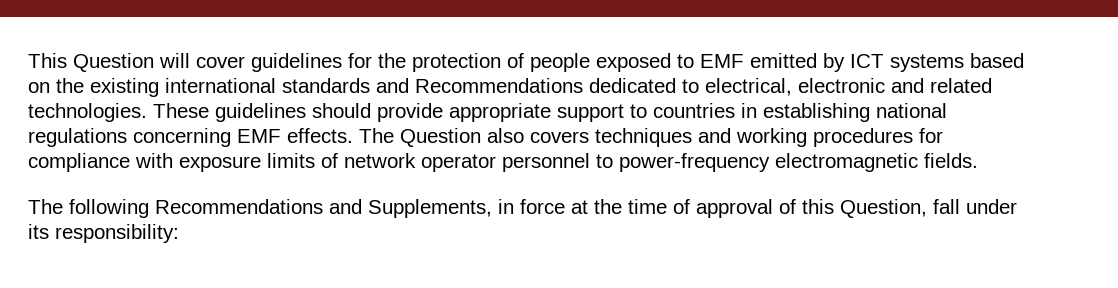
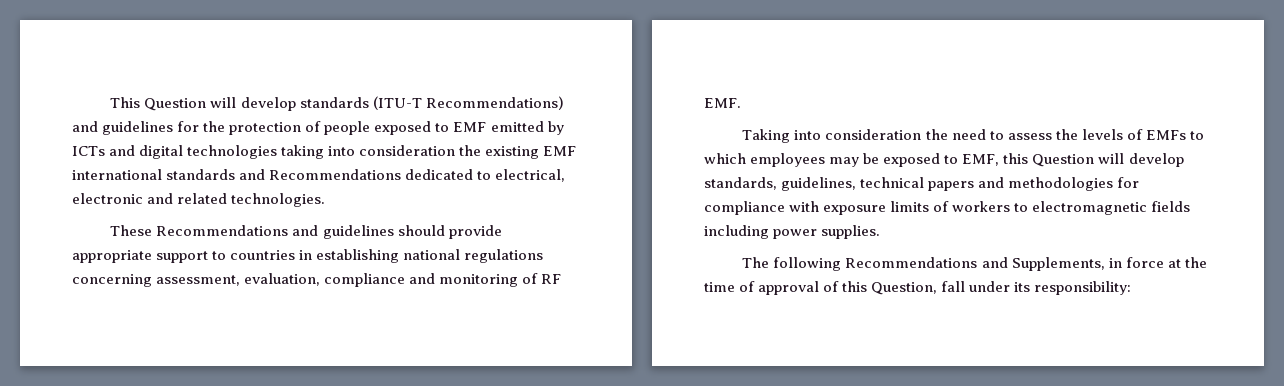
[196,56,245,68] cover -> [240,96,564,111] [72,121,98,132] develop standards (ITU-T Recommendations) and
[850,53,1024,72] [28,82,50,93] ICT systems based on -> [72,145,456,159] ICTs and digital technologies taking into consideration
(159, 87) none -> [543,146,577,156] EMF
[153,103,209,118] These -> [110,225,319,236] // These Recommendations and
[237,128,913,147] EMF effects. The Question also covers techniques and working procedures -> [156,273,562,287] [704,98,741,108] [742,129,1204,143] [704,153,1184,167] [704,177,1114,191] assessment, evaluation, compliance and monitoring of RF EMF. // Taking into consideration the need to assess the levels of EMFs to which employees may be exposed to EMF, this Question will develop standards, guidelines, technical papers and methodologies
[344,153,978,172] network operator personnel to power-frequency electromagnetic fields. -> [952,201,1191,215] [704,225,881,239] workers to electromagnetic fields including power supplies.

